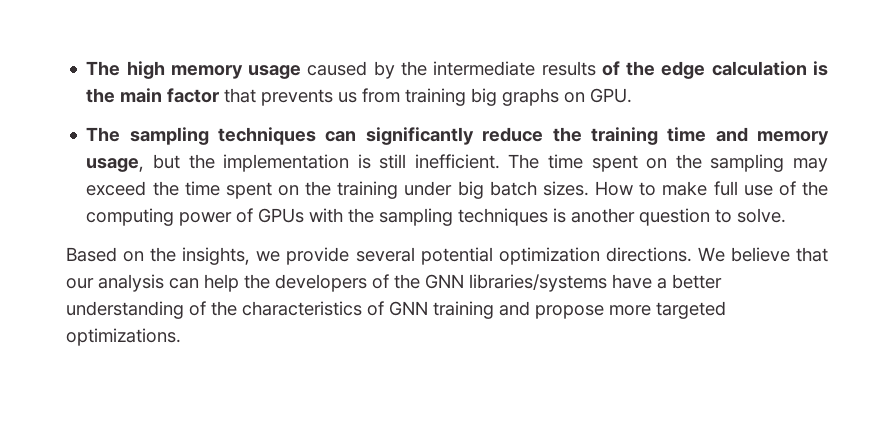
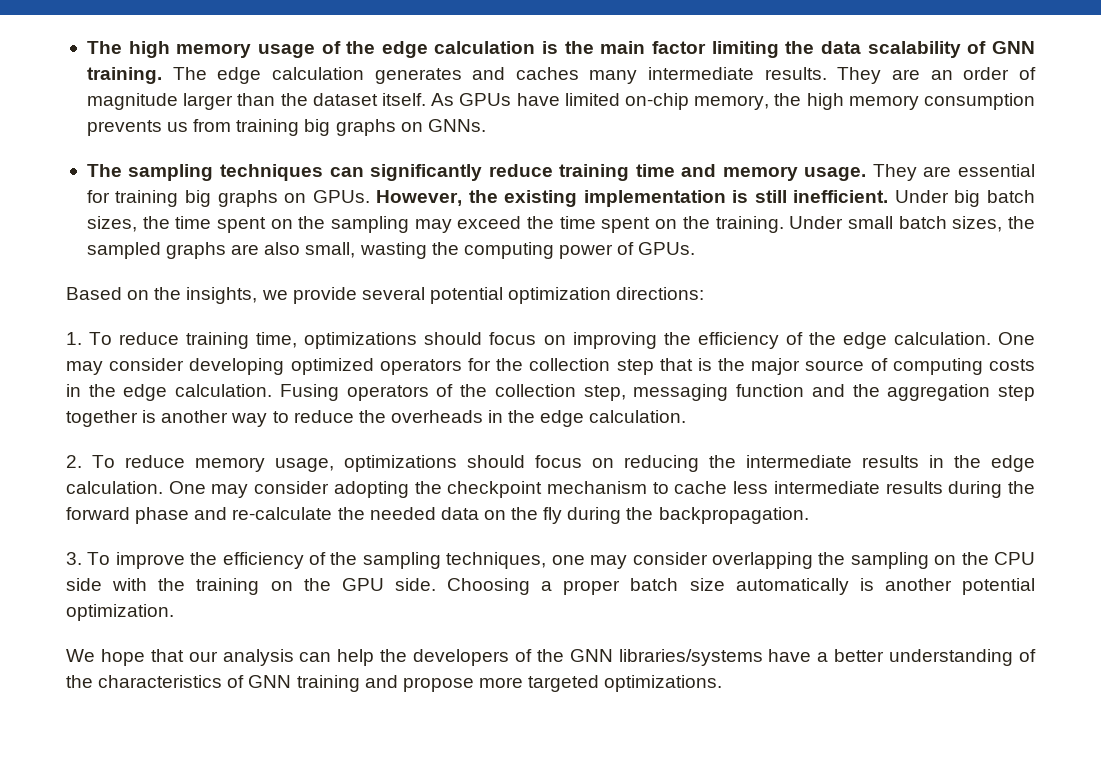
[307,61,596,79] caused by the intermediate results -> (315, 51) none
[224,88,257,103] that -> [711,41,1035,58] [86,67,1036,84] [86,93,1036,110] limiting the data scalability of GNN training. The edge calculation generates and caches many intermediate results. They are an order of magnitude larger than the dataset itself. As GPUs have limited on-chip memory, the high memory consumption
[590,88,633,103] GPU. -> [427,119,486,132] GNNs.
[552,127,582,142] the -> (553, 170) none
[86,154,540,172] usage, but the implementation is still inefficient. The -> [804,164,1035,181] [86,190,1035,207] [86,216,170,232] usage. They are essential for training big graphs on GPUs. However, the existing implementation is still inefficient. Under big batch sizes, the
[337,181,828,199] [86,208,787,226] training under big batch sizes. How to make full use of the computing power of GPUs with the sampling techniques is another question to solve. -> [715,216,1035,233] [86,242,696,259] training. Under small batch sizes, the sampled graphs are also small, wasting the computing power of GPUs.
[605,247,790,262] directions. We believe -> [616,287,705,300] [66,332,1035,349] [66,358,1035,375] [66,384,1035,401] [66,410,687,427] [66,455,1035,472] [66,481,1035,498] [66,507,809,524] [66,552,1035,569] [66,578,1035,595] [66,604,174,621] [66,649,145,666] directions: // 1. To reduce training time, optimizations should focus on improving the efficiency of the edge calculation. One may consider developing optimized operators for the collection step that is the major source of computing costs in the edge calculation. Fusing operators of the collection step, messaging function and the aggregation step together is another way to reduce the overheads in the edge calculation. // 2. To reduce memory usage, optimizations should focus on reducing the intermediate results in the edge calculation. One may consider adopting the checkpoint mechanism to cache less intermediate results during the forward phase and re-calculate the needed data on the fly during the backpropagation. // 3. To improve the efficiency of the sampling techniques, one may consider overlapping the sampling on the CPU side with the training on the GPU side. Choosing a proper batch size automatically is another potential optimization. // We hope

